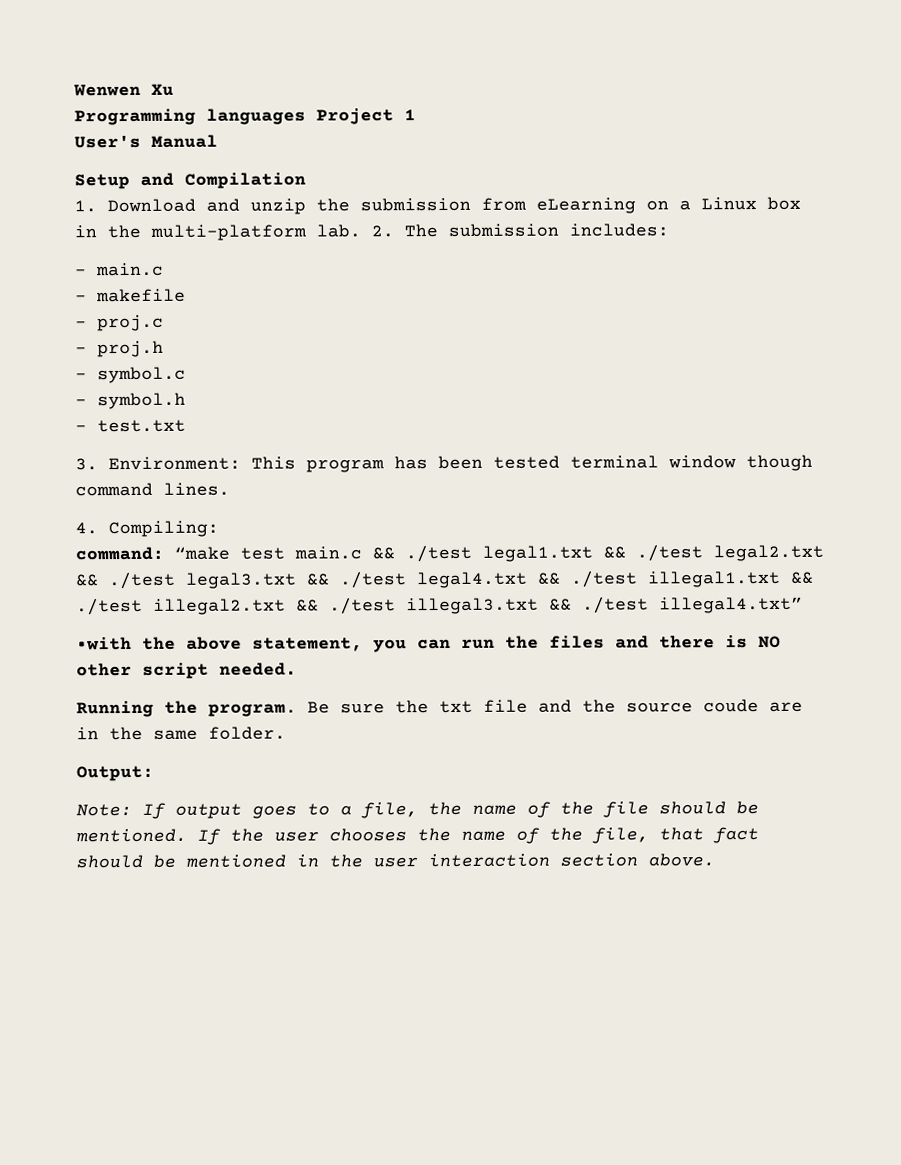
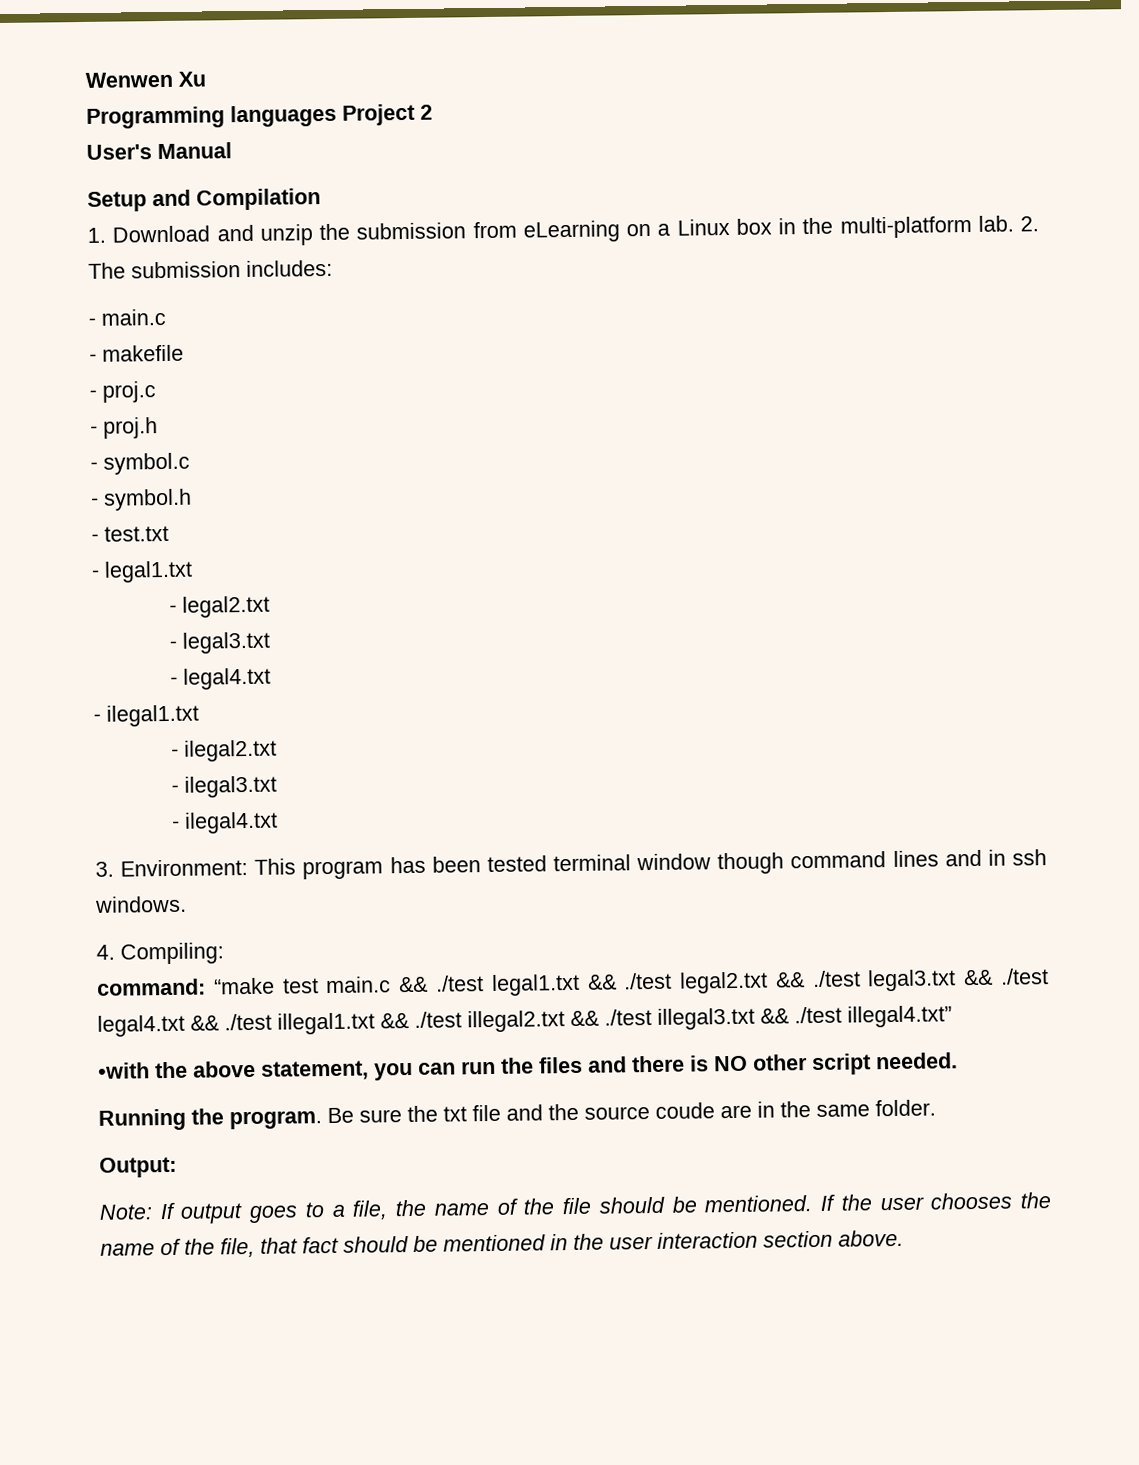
[404,109,416,121] 1 -> [420,104,433,120] 2
(186, 426) none -> [91,560,193,583] [169,595,271,618] [169,631,271,654] [170,667,272,690] [93,704,199,727] [171,739,278,762] [171,775,278,798] [172,811,279,834] // - legal1.txt // - legal2.txt // - legal3.txt // - legal4.txt // - ilegal1.txt // - ilegal2.txt // - ilegal3.txt // - ilegal4.txt
[163,482,230,496] lines. -> [892,849,1047,868] [95,895,187,913] lines and in ssh windows.

